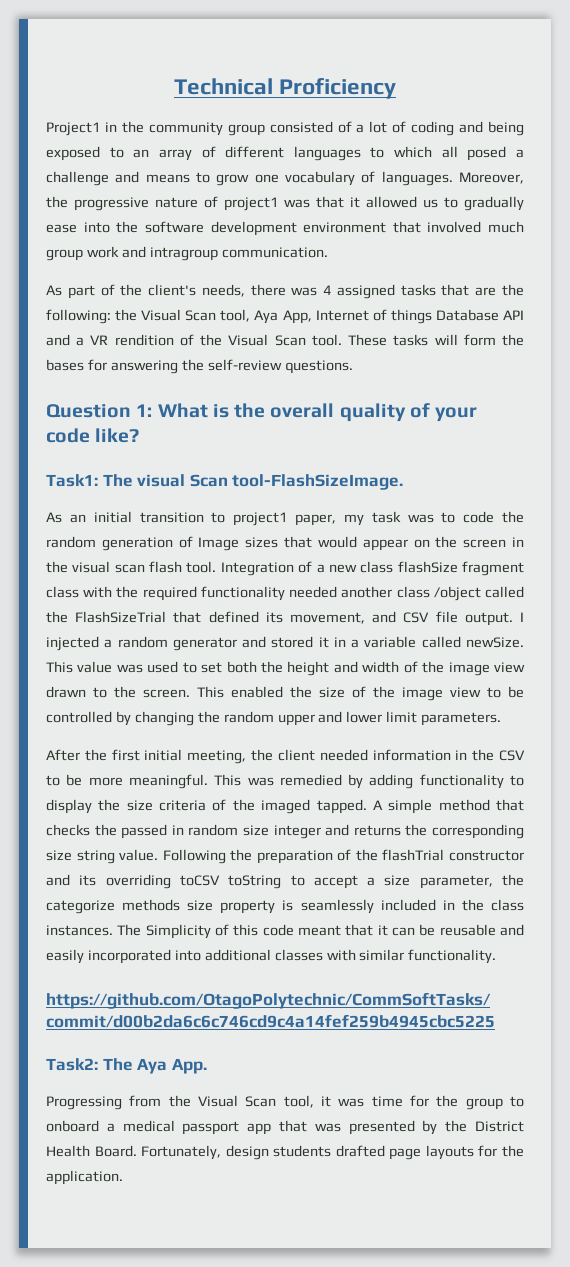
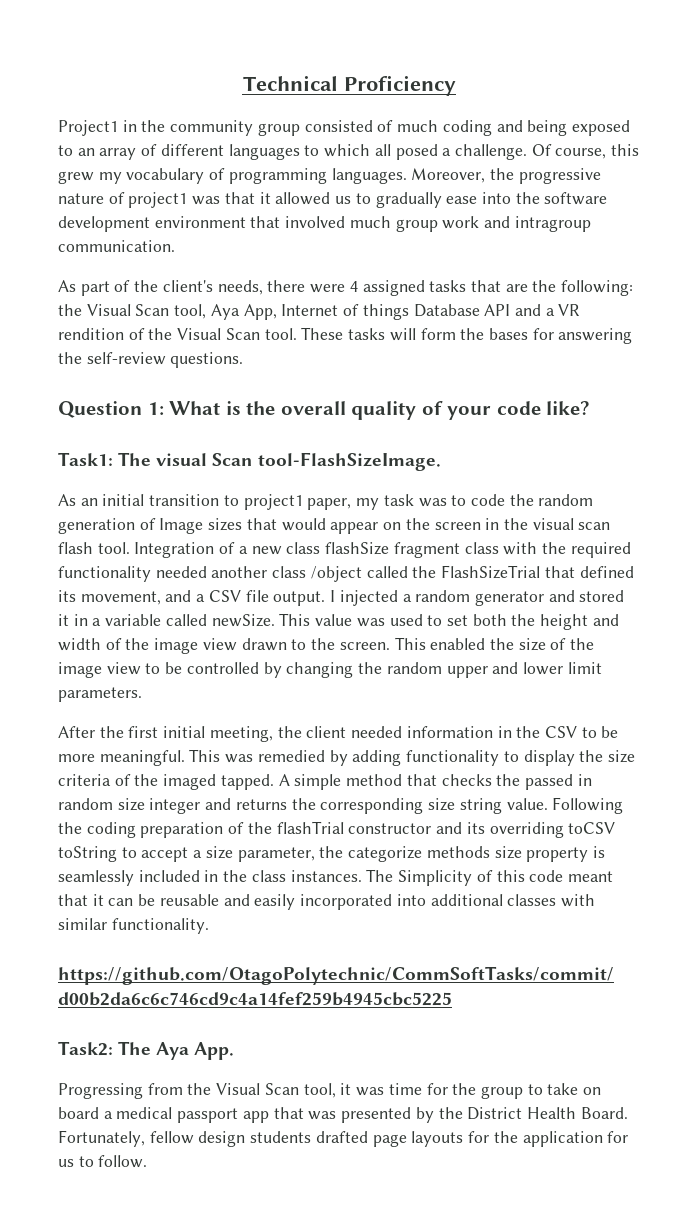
[356,121,407,133] a lot of -> [397,120,439,132] much
[46,171,279,186] challenge and means to grow one -> [454,144,640,160] [58,171,122,184] challenge. Of course, this grew my
(376, 177) none -> [228,168,327,184] programming
[291,287,318,296] was -> [310,284,346,293] were
(397, 617) none -> [196,594,206,602] a
(253, 855) none -> [86,822,136,838] coding
[46,1120,99,1132] onboard -> [547,1083,602,1095] [58,1107,99,1119] take on board
(222, 1152) none -> [149,1131,194,1144] fellow
[46,1170,123,1185] application. -> [522,1131,629,1147] [58,1155,148,1168] application for us to follow.

